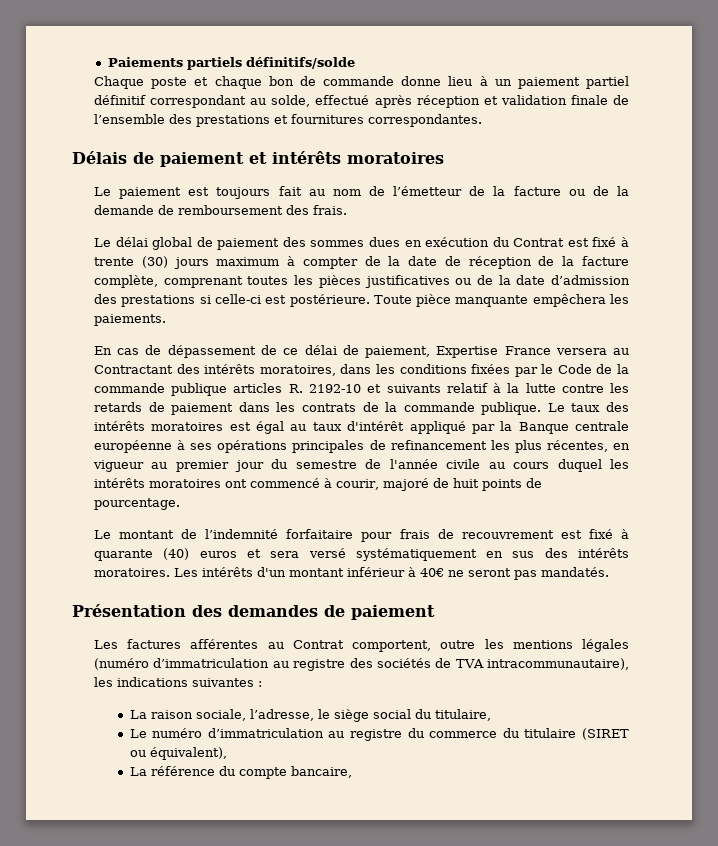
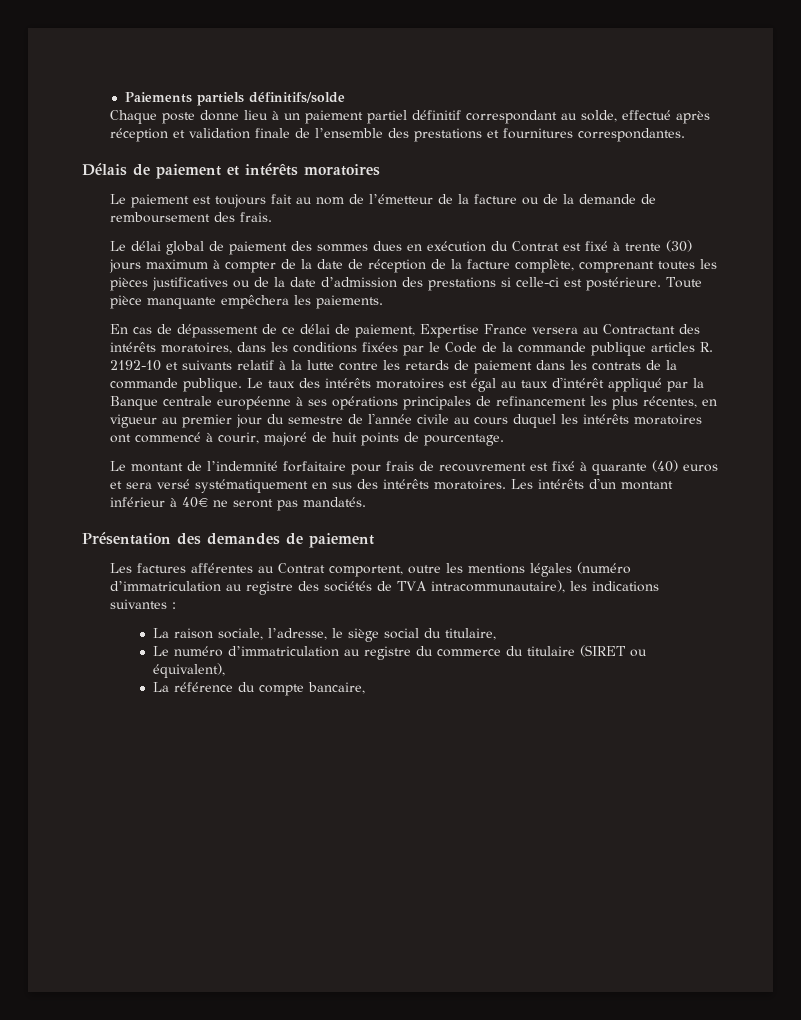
[194,76,394,89] et chaque bon de commande -> (195, 118) none

